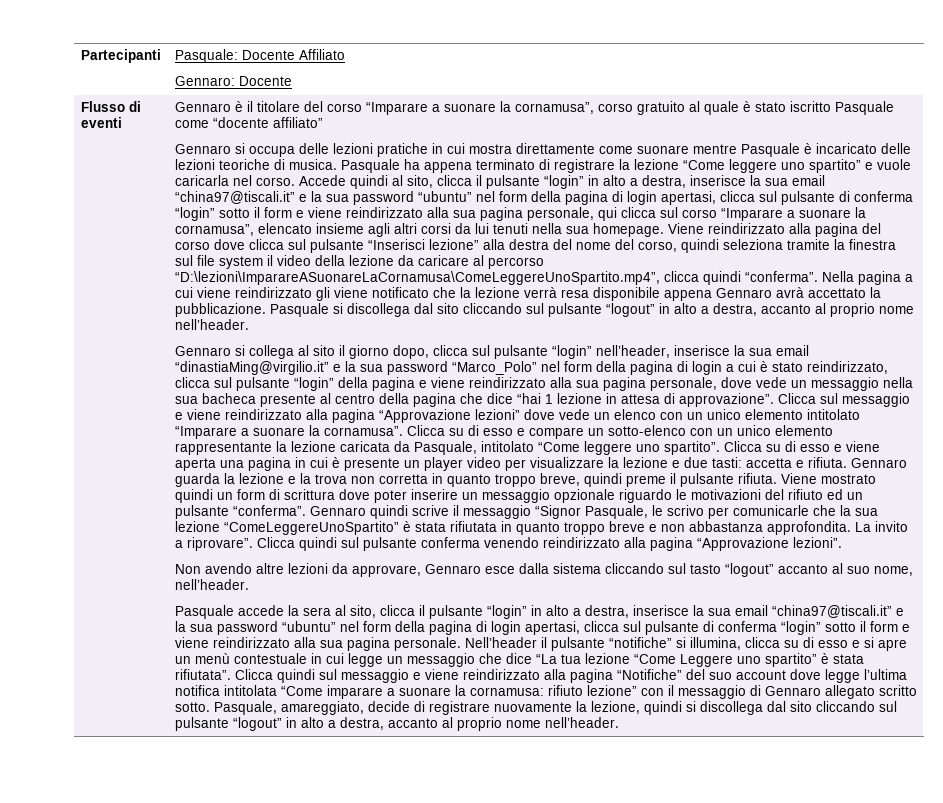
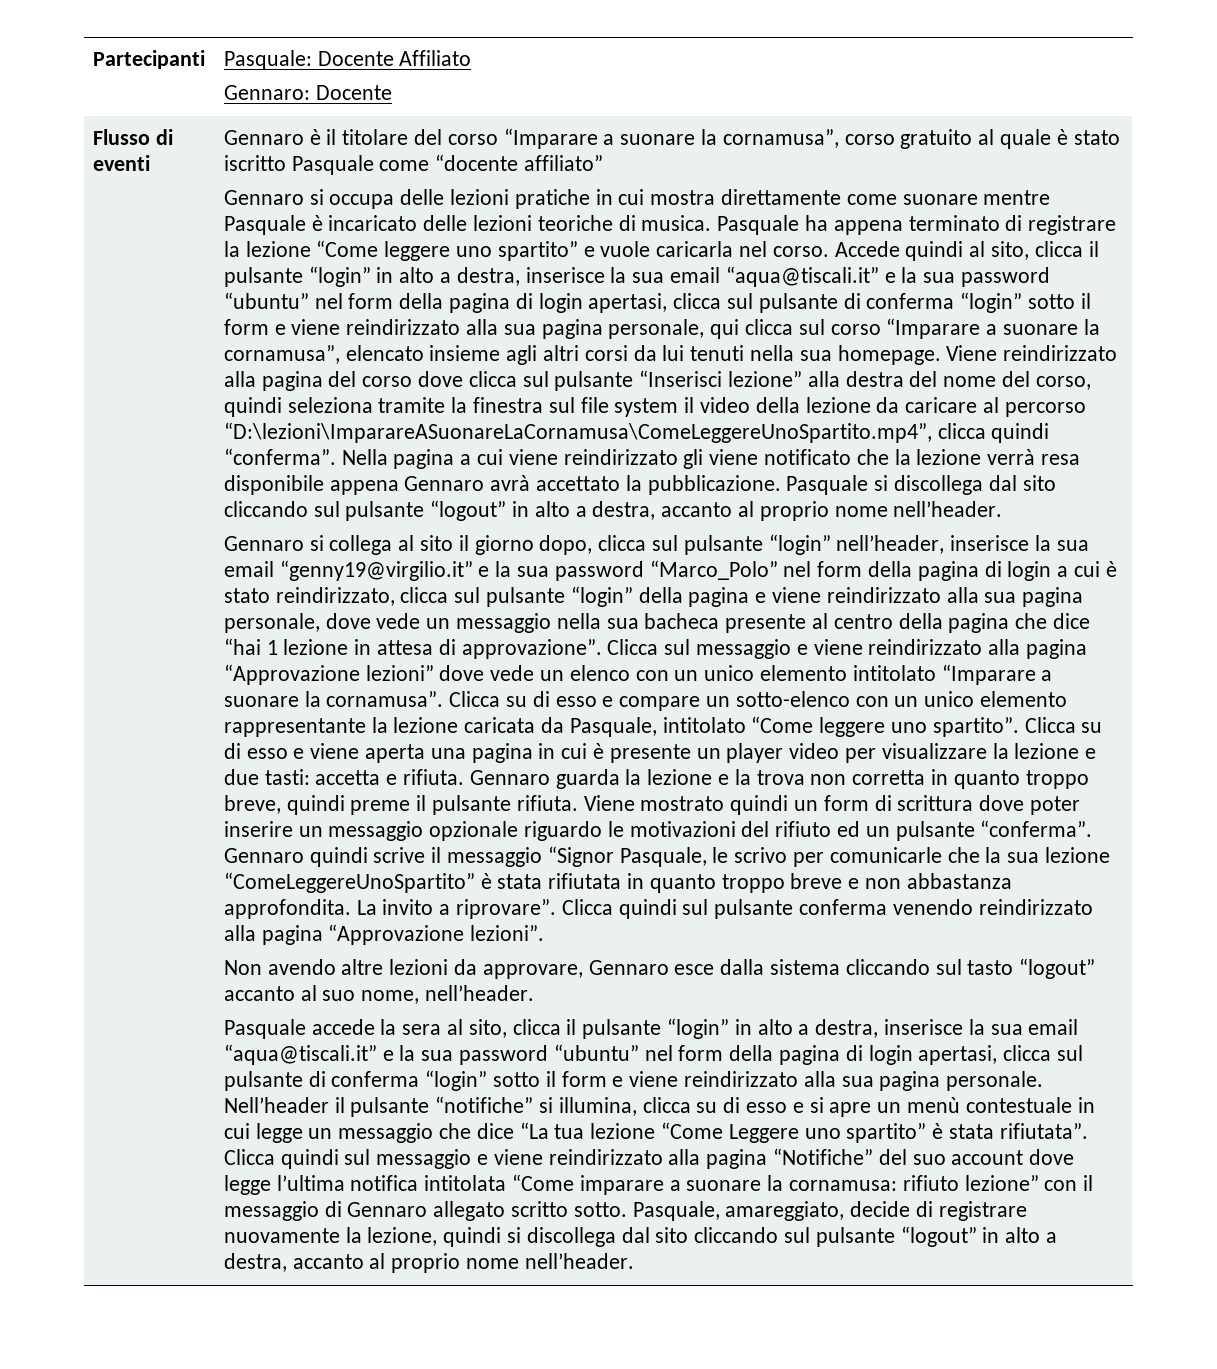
[174,191,295,204] “china97@tiscali.it” -> [725,266,879,287] “aqua@tiscali.it”
[174,361,329,375] “dinastiaMing@virgilio.it” -> [279,560,473,581] “genny19@virgilio.it”
[771,605,892,618] “china97@tiscali.it” -> [223,1044,377,1065] “aqua@tiscali.it”

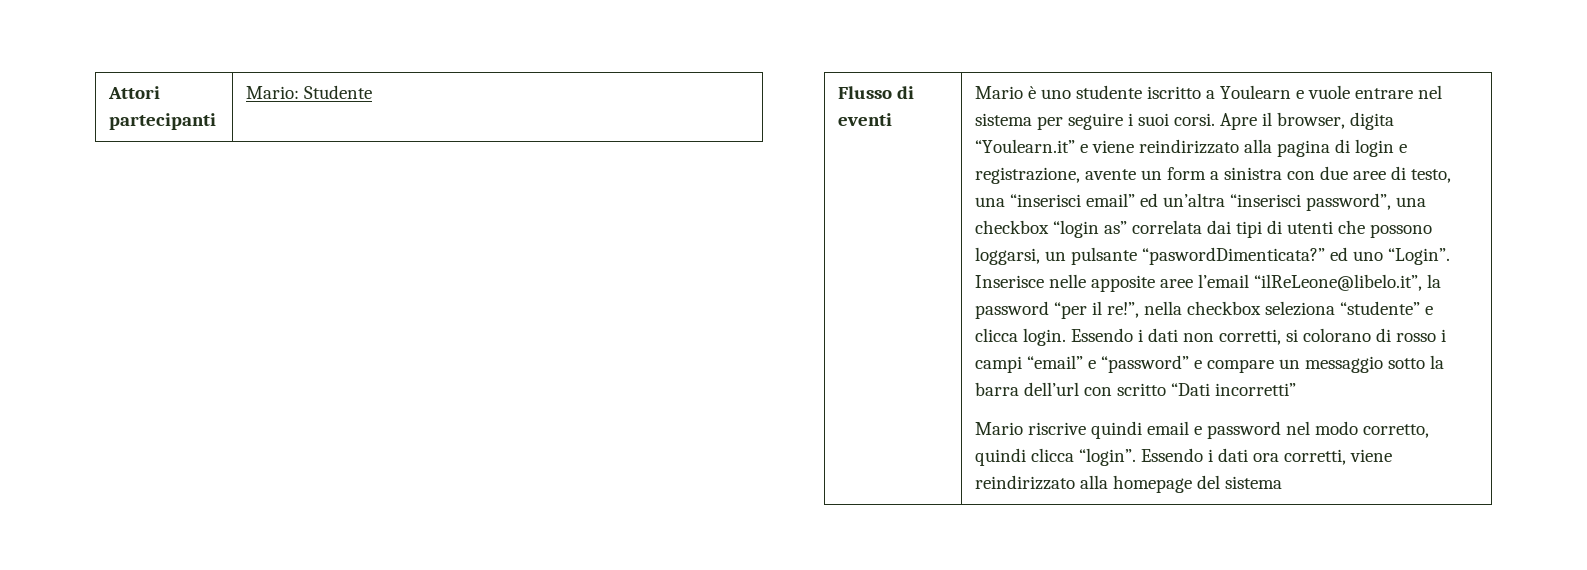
[92,50,205,69] [223,50,472,70] [223,85,392,100] [92,129,173,145] [92,155,150,171] [223,128,1120,149] [223,154,603,175] [223,189,1051,209] [223,215,1117,235] [223,240,1099,261] [223,266,1051,287] [223,292,1091,313] [223,318,1100,339] [223,345,1118,365] [223,370,1091,391] [223,397,1086,417] [223,422,1050,443] [223,448,1081,469] [223,475,1056,495] [223,500,1003,521] [223,534,1089,555] [223,560,1117,581] [223,586,1084,607] [223,613,1091,633] [223,638,1088,659] [223,664,1053,685] [223,691,1068,711] [223,716,1103,737] [223,743,1097,763] [223,769,1089,789] [223,795,1081,815] [223,820,1093,841] [223,846,1111,867] [223,872,1012,893] [223,899,1093,919] [223,924,545,945] [223,958,1096,979] [223,985,534,1004] [223,1018,1079,1039] [223,1044,1084,1065] [223,1070,1044,1091] [223,1096,1095,1117] [223,1122,1088,1143] [223,1148,1075,1169] [223,1174,1094,1195] [223,1201,1027,1221] [223,1226,1058,1247] [223,1253,634,1273] Partecipanti | Pasquale: Docente Affiliato // Gennaro: Docente // Flusso di eventi | Gennaro è il titolare del corso “Imparare a suonare la cornamusa”, corso gratuito al quale è stato iscritto Pasquale come “docente affiliato” // Gennaro si occupa delle lezioni pratiche in cui mostra direttamente come suonare mentre Pasquale è incaricato delle lezioni teoriche di musica. Pasquale ha appena terminato di registrare la lezione “Come leggere uno spartito” e vuole caricarla nel corso. Accede quindi al sito, clicca il pulsante “login” in alto a destra, inserisce la sua email “aqua@tiscali.it” e la sua password “ubuntu” nel form della pagina di login apertasi, clicca sul pulsante di conferma “login” sotto il form e viene reindirizzato alla sua pagina personale, qui clicca sul corso “Imparare a suonare la cornamusa”, elencato insieme agli altri corsi da lui tenuti nella sua homepage. Viene reindirizzato alla pagina del corso dove clicca sul pulsante “Inserisci lezione” alla destra del nome del corso, quindi seleziona tramite la finestra sul file system il video della lezione da caricare al percorso “D:\lezioni\ImparareASuonareLaCornamusa\ComeLeggereUnoSpartito.mp4”, clicca quindi “conferma”. Nella pagina a cui viene reindirizzato gli viene notificato che la lezione verrà resa disponibile appena Gennaro avrà accettato la pubblicazione. Pasquale si discollega dal sito cliccando sul pulsante “logout” in alto a destra, accanto al proprio nome nell’header. // Gennaro si collega al sito il giorno dopo, clicca sul pulsante “login” nell’header, inserisce la sua email “genny19@virgilio.it” e la sua password “Marco_Polo” nel form della pagina di login a cui è stato reindirizzato, clicca sul pulsante “login” della pagina e viene reindirizzato alla sua pagina personale, dove vede un messaggio nella sua bacheca presente al centro della pagina che dice “hai 1 lezione in attesa di approvazione”. Clicca sul messaggio e viene reindirizzato alla pagina “Approvazione lezioni” dove vede un elenco con un unico elemento intitolato “Imparare a suonare la cornamusa”. Clicca su di esso e compare un sotto-elenco con un unico elemento rappresentante la lezione caricata da Pasquale, intitolato “Come leggere uno spartito”. Clicca su di esso e viene aperta una pagina in cui è presente un player video per visualizzare la lezione e due tasti: accetta e rifiuta. Gennaro guarda la lezione e la trova non corretta in quanto troppo breve, quindi preme il pulsante rifiuta. Viene mostrato quindi un form di scrittura dove poter inserire un messaggio opzionale riguardo le motivazioni del rifiuto ed un pulsante “conferma”. Gennaro quindi scrive il messaggio “Signor Pasquale, le scrivo per comunicarle che la sua lezione “ComeLeggereUnoSpartito” è stata rifiutata in quanto troppo breve e non abbastanza approfondita. La invito a riprovare”. Clicca quindi sul pulsante conferma venendo reindirizzato alla pagina “Approvazione lezioni”. // Non avendo altre lezioni da approvare, Gennaro esce dalla sistema cliccando sul tasto “logout” accanto al suo nome, nell’header. // Pasquale accede la sera al sito, clicca il pulsante “login” in alto a destra, inserisce la sua email “aqua@tiscali.it” e la sua password “ubuntu” nel form della pagina di login apertasi, clicca sul pulsante di conferma “login” sotto il form e viene reindirizzato alla sua pagina personale. Nell’header il pulsante “notifiche” si illumina, clicca su di esso e si apre un menù contestuale in cui legge un messaggio che dice “La tua lezione “Come Leggere uno spartito” è stata rifiutata”. Clicca quindi sul messaggio e viene reindirizzato alla pagina “Notifiche” del suo account dove legge l’ultima notifica intitolata “Come imparare a suonare la cornamusa: rifiuto lezione” con il messaggio di Gennaro allegato scritto sotto. Pasquale, amareggiato, decide di registrare nuovamente la lezione, quindi si discollega dal sito cliccando sul pulsante “logout” in alto a destra, accanto al proprio nome nell’header. -> [107,86,160,99] [108,113,216,130] [245,85,372,99] [837,86,914,99] [837,113,892,126] [974,85,1442,99] [974,112,1394,130] [974,139,1407,157] [974,166,1451,184] [974,193,1426,211] [974,220,1432,238] [974,247,1450,265] [974,274,1441,292] [974,301,1433,319] [974,328,1446,346] [974,355,1444,373] [974,382,1296,396] [974,421,1429,439] [974,448,1392,466] [974,475,1282,493] Attori partecipanti | Mario: Studente // Flusso di eventi | Mario è uno studente iscritto a Youlearn e vuole entrare nel sistema per seguire i suoi corsi. Apre il browser, digita “Youlearn.it” e viene reindirizzato alla pagina di login e registrazione, avente un form a sinistra con due aree di testo, una “inserisci email” ed un’altra “inserisci password”, una checkbox “login as” correlata dai tipi di utenti che possono loggarsi, un pulsante “paswordDimenticata?” ed uno “Login”. Inserisce nelle apposite aree l’email “ilReLeone@libelo.it”, la password “per il re!”, nella checkbox seleziona “studente” e clicca login. Essendo i dati non corretti, si colorano di rosso i campi “email” e “password” e compare un messaggio sotto la barra dell’url con scritto “Dati incorretti” // Mario riscrive quindi email e password nel modo corretto, quindi clicca “login”. Essendo i dati ora corretti, viene reindirizzato alla homepage del sistema

